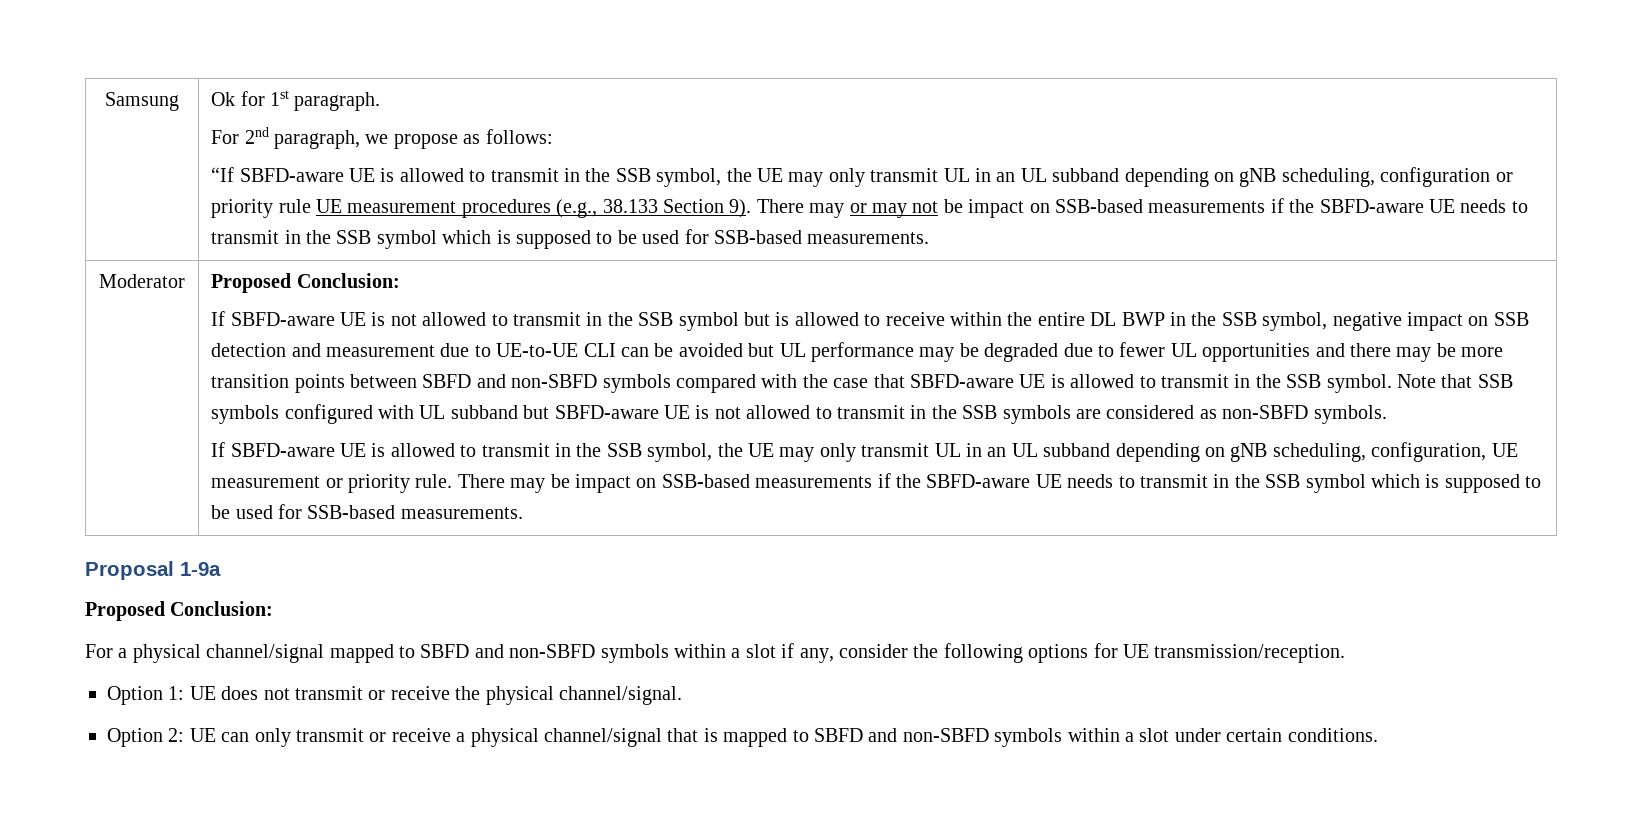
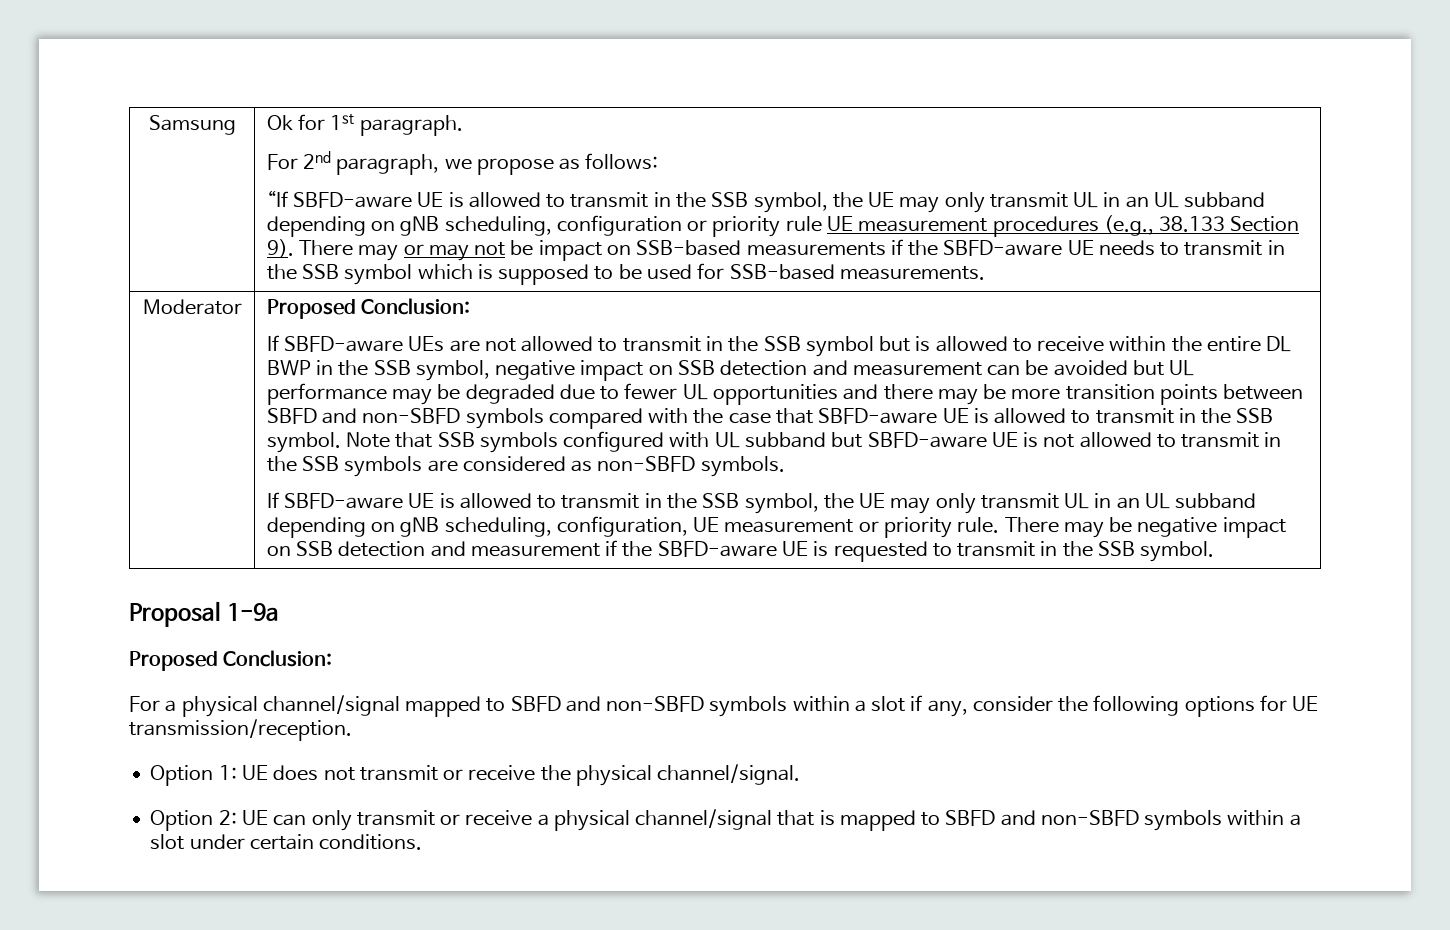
[339,312,386,326] UE is -> [408,336,480,352] UEs are
[440,343,616,357] due to UE-to-UE CLI -> (982, 369) none
[574,473,1542,493] [211,504,523,519] impact on SSB-based measurements if the SBFD-aware UE needs to transmit in the SSB symbol which is supposed to be used for SSB-based measurements. -> [1137,517,1286,538] [266,540,1215,562] negative impact on SSB detection and measurement if the SBFD-aware UE is requested to transmit in the SSB symbol.

